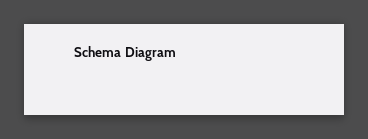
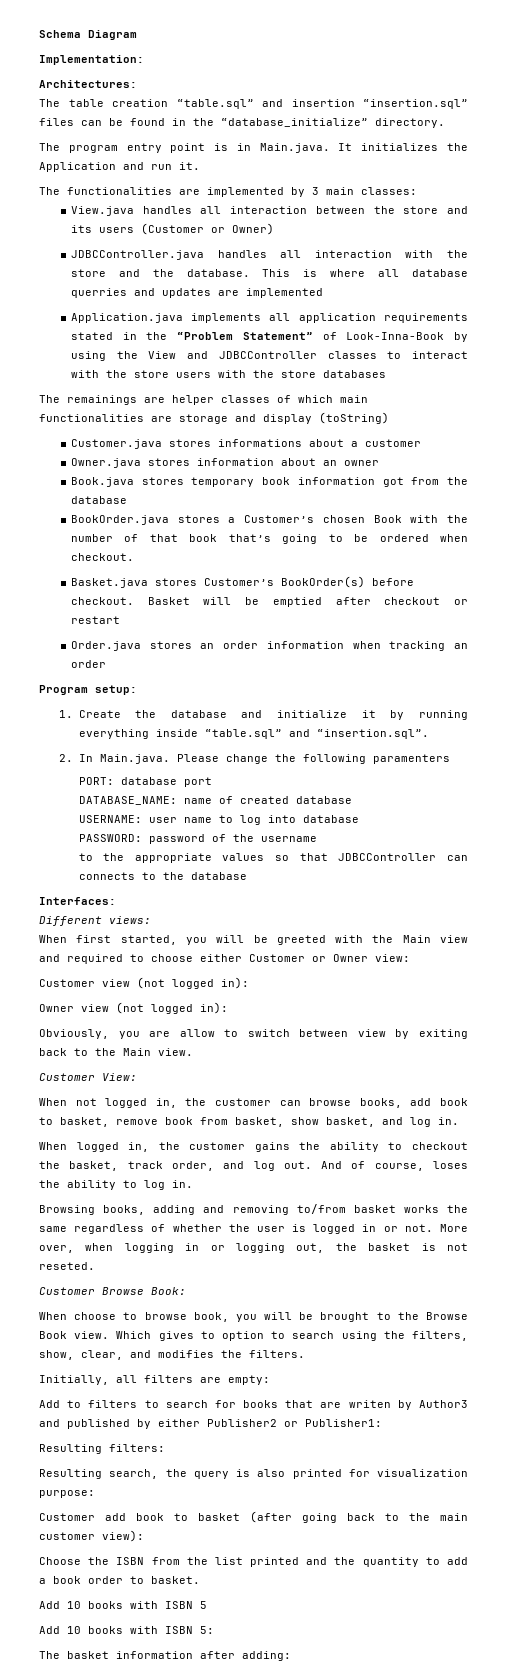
(176, 54) none -> [39,55,144,65] [39,80,137,88] [39,99,468,109] [39,118,445,128] [39,143,468,153] [39,162,200,172] [39,187,417,197] [70,206,468,216] [70,223,274,235] [70,250,468,260] [70,269,468,277] [70,288,323,298] [70,313,468,323] [70,332,468,342] [70,351,468,361] [70,370,386,378] [39,395,368,405] [39,412,389,424] [70,439,421,449] [70,458,379,468] [70,477,468,487] [70,496,127,504] [70,515,468,525] [70,534,468,544] [70,553,134,561] [70,576,414,588] [70,597,468,607] [70,616,120,624] [70,641,468,651] [70,660,106,668] [39,685,137,695] [58,710,468,720] [78,729,429,739] [58,754,450,764] [78,777,212,787] [78,796,352,805] [78,815,359,825] [78,834,317,844] [78,853,468,863] [78,872,247,880] [39,897,116,905] [39,916,151,926] [39,935,469,945] [39,954,410,964] [39,977,249,989] [39,1002,228,1014] [39,1029,468,1039] [39,1048,193,1056] [39,1073,137,1081] [39,1098,469,1108] [39,1117,459,1127] [39,1142,468,1152] [39,1161,469,1171] [39,1180,193,1190] [39,1204,468,1215] [39,1224,469,1234] [39,1243,468,1253] [39,1262,95,1270] [39,1287,186,1295] [39,1312,469,1322] [39,1331,468,1341] [39,1350,305,1360] [39,1375,270,1385] [39,1400,469,1410] [39,1419,382,1429] [39,1444,165,1454] [39,1469,468,1479] [39,1490,95,1498] [39,1511,468,1523] [39,1530,144,1542] [39,1557,469,1567] [39,1576,200,1584] [39,1601,207,1609] [39,1626,214,1634] [39,1651,291,1661] // Implementation: // Architectures: // The table creation “table.sql” and insertion “insertion.sql” files can be found in the “database_initialize” directory. // The program entry point is in Main.java. It initializes the Application and run it. // The functionalities are implemented by 3 main classes: // View.java handles all interaction between the store and its users (Customer or Owner) // JDBCController.java handles all interaction with the store and the database. This is where all database querries and updates are implemented // Application.java implements all application requirements stated in the “Problem Statement” of Look-Inna-Book by using the View and JDBCController classes to interact with the store users with the store databases // The remainings are helper classes of which main functionalities are storage and display (toString) // Customer.java stores informations about a customer // Owner.java stores information about an owner // Book.java stores temporary book information got from the database // BookOrder.java stores a Customer’s chosen Book with the number of that book that’s going to be ordered when checkout. // Basket.java stores Customer’s BookOrder(s) before checkout. Basket will be emptied after checkout or restart // Order.java stores an order information when tracking an order // Program setup: // 1. Create the database and initialize it by running everything inside “table.sql” and “insertion.sql”. // 2. In Main.java. Please change the following paramenters // PORT: database port // DATABASE_NAME: name of created database // USERNAME: user name to log into database // PASSWORD: password of the username // to the appropriate values so that JDBCController can connects to the database // Interfaces: // Different views: // When first started, you will be greeted with the Main view and required to choose either Customer or Owner view: // Customer view (not logged in): // Owner view (not logged in): // Obviously, you are allow to switch between view by exiting back to the Main view. // Customer View: // When not logged in, the customer can browse books, add book to basket, remove book from basket, show basket, and log in. // When logged in, the customer gains the ability to checkout the basket, track order, and log out. And of course, loses the ability to log in. // Browsing books, adding and removing to/from basket works the same regardless of whether the user is logged in or not. More over, when logging in or logging out, the basket is not reseted. // Customer Browse Book: // When choose to browse book, you will be brought to the Browse Book view. Which gives to option to search using the filters, show, clear, and modifies the filters. // Initially, all filters are empty: // Add to filters to search for books that are writen by Author3 and published by either Publisher2 or Publisher1: // Resulting filters: // Resulting search, the query is also printed for visualization purpose: // Customer add book to basket (after going back to the main customer view): // Choose the ISBN from the list printed and the quantity to add a book order to basket. // Add 10 books with ISBN 5 // Add 10 books with ISBN 5: // The basket information after adding:

